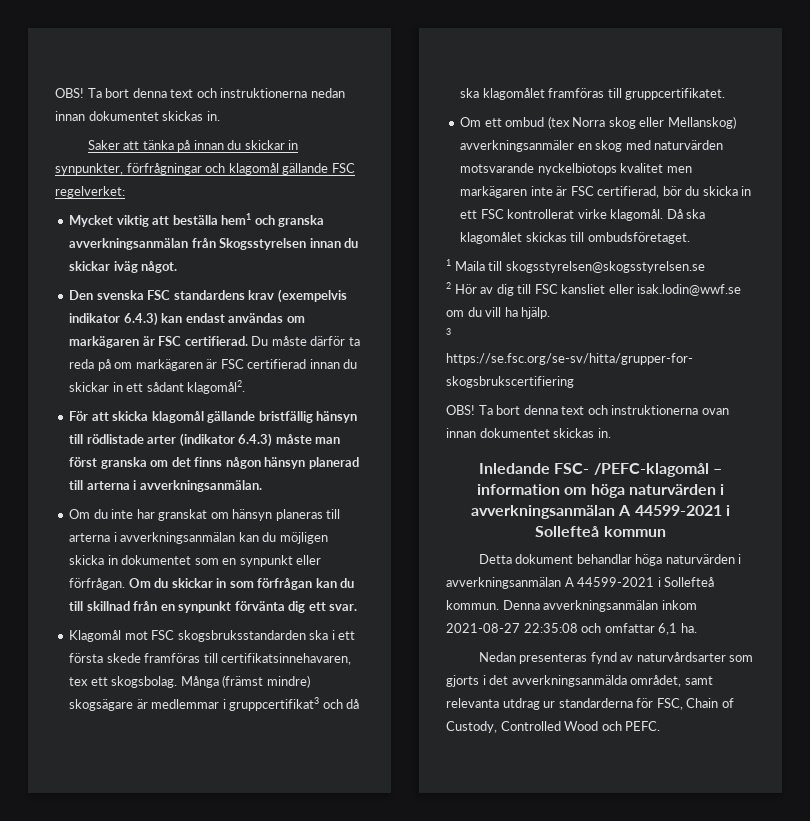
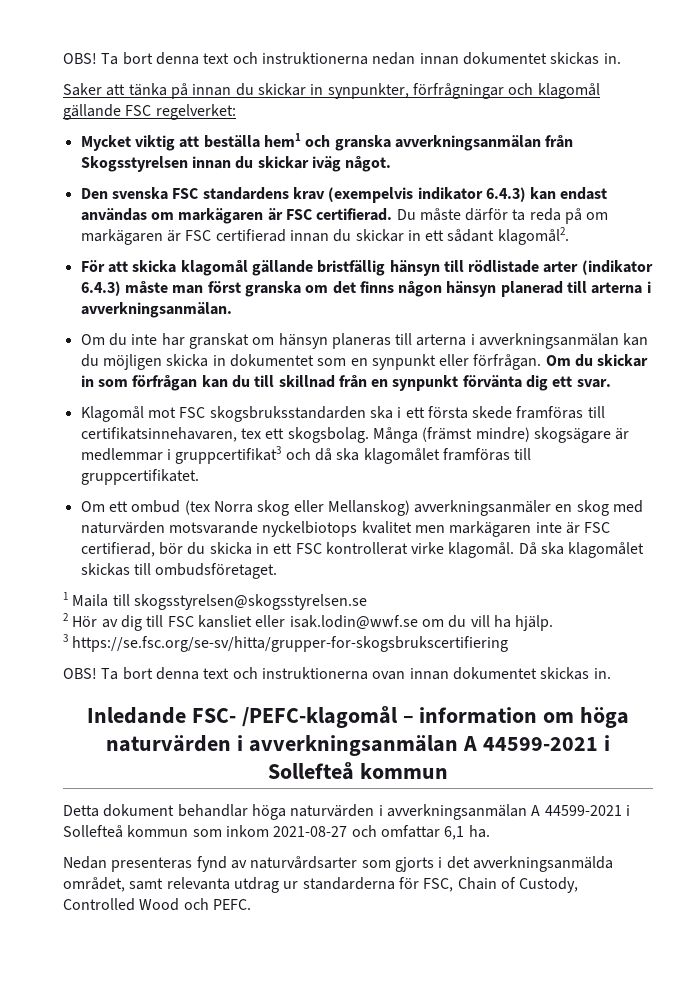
[446,600,659,612] kommun. Denna avverkningsanmälan -> [127,825,222,837] kommun som
[523,623,578,633] 22:35:08 -> (348, 831) none

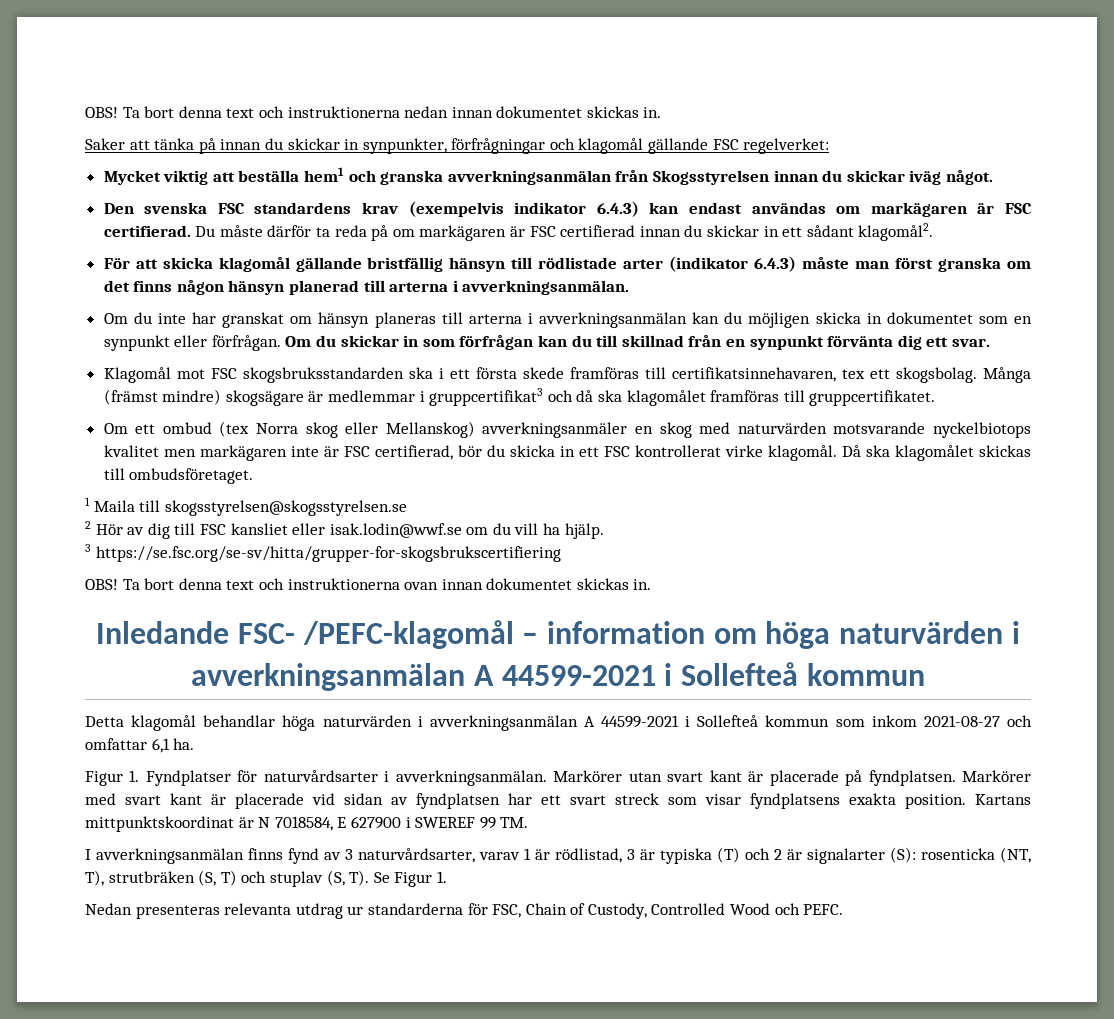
[103,804,175,817] dokument -> [131,715,197,731] klagomål
[63,856,613,872] [63,877,164,892] Nedan presenteras fynd av naturvårdsarter som gjorts i det avverkningsanmälda området, samt -> [85,770,1032,786] [85,793,1031,809] [85,816,529,832] [85,847,1031,864] [85,870,447,887] [85,903,220,919] Figur 1. Fyndplatser för naturvårdsarter i avverkningsanmälan. Markörer utan svart kant är placerade på fyndplatsen. Markörer med svart kant är placerade vid sidan av fyndplatsen har ett svart streck som visar fyndplatsens exakta position. Kartans mittpunktskoordinat är N 7018584, E 627900 i SWEREF 99 TM. // I avverkningsanmälan finns fynd av 3 naturvårdsarter, varav 1 är rödlistad, 3 är typiska (T) och 2 är signalarter (S): rosenticka (NT, T), strutbräken (S, T) och stuplav (S, T). Se Figur 1. // Nedan presenteras

